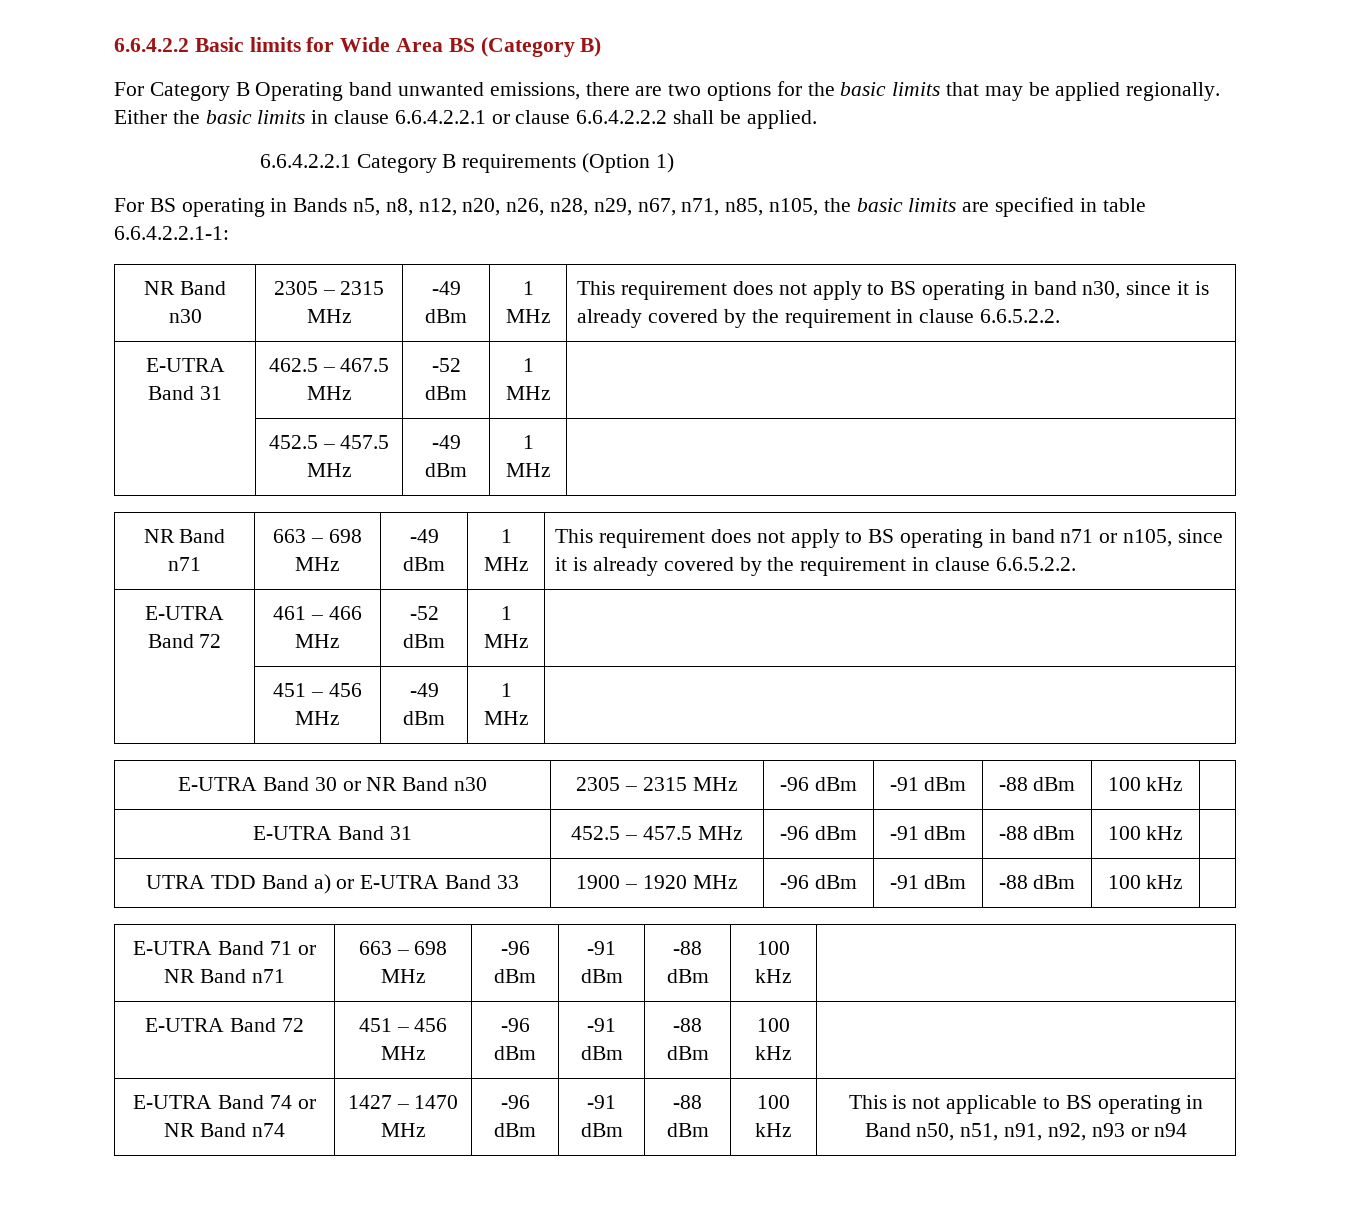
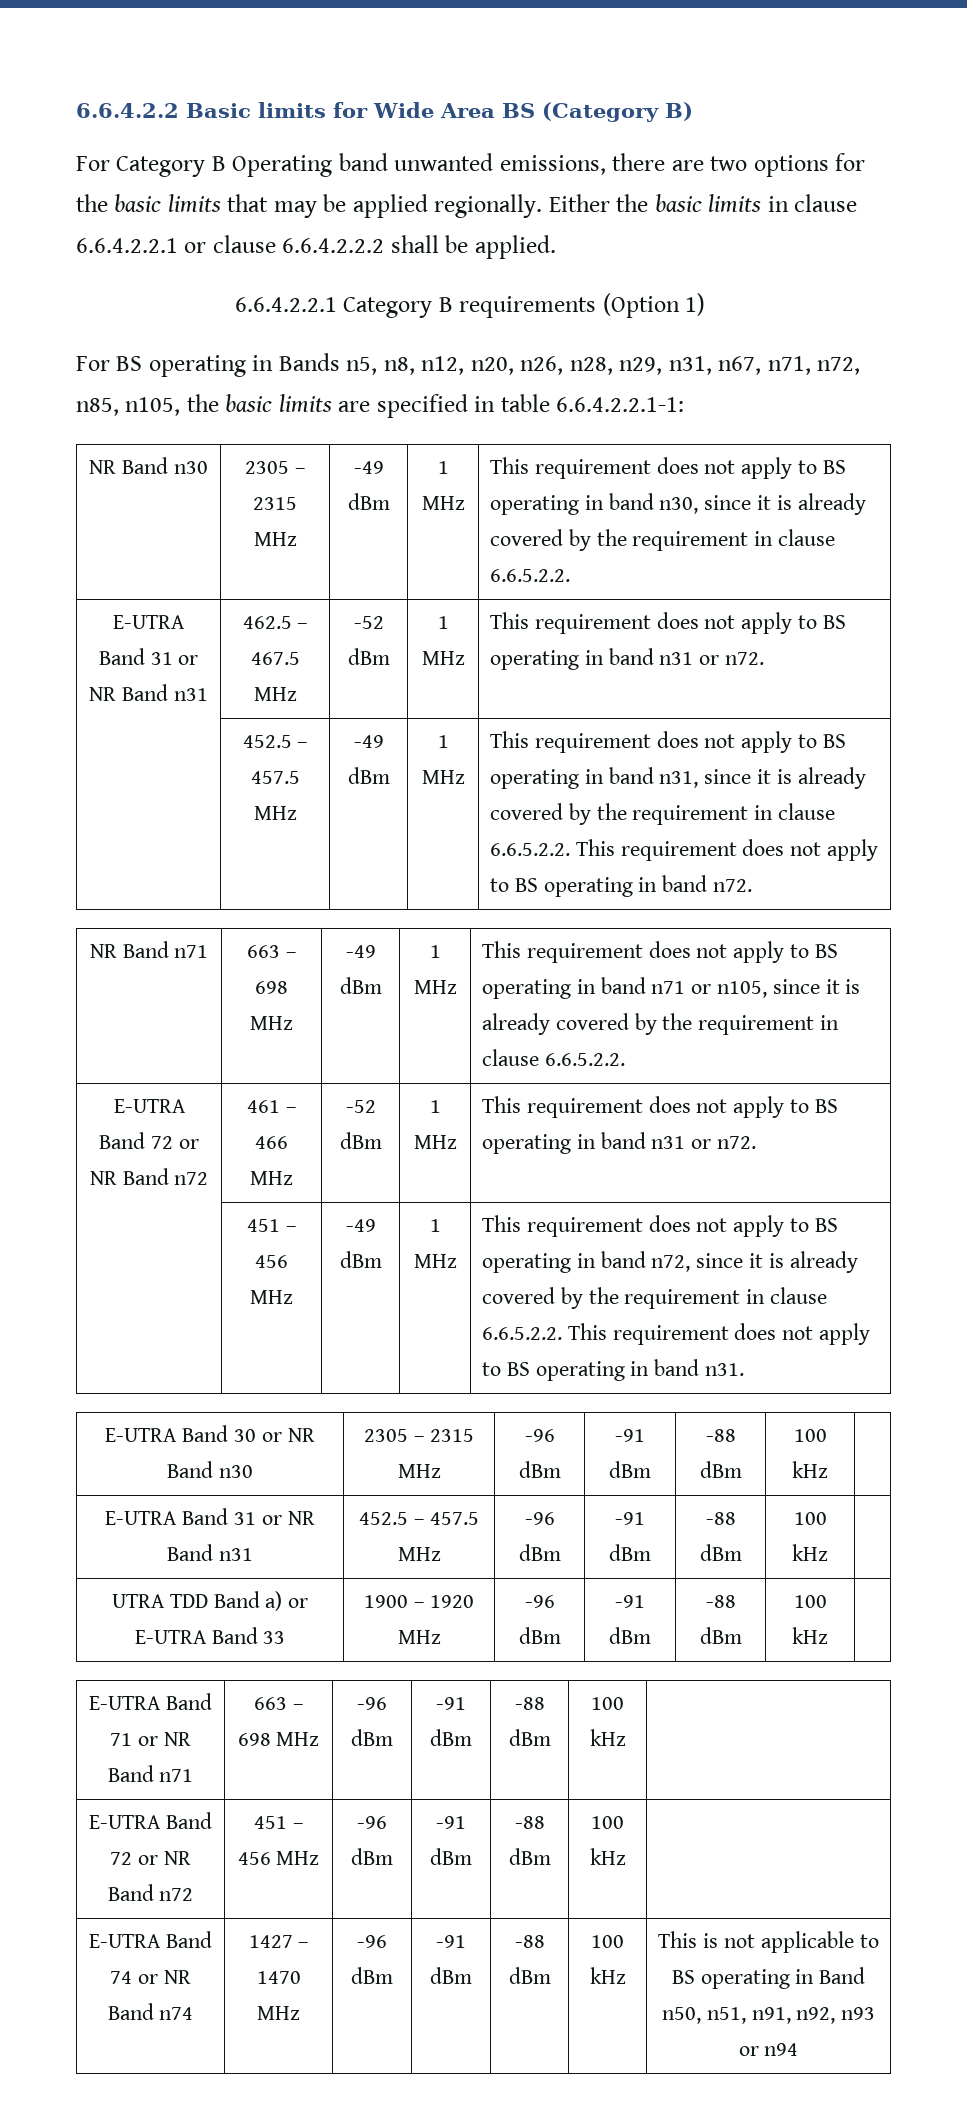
(632, 207) none -> [668,356,712,375] n31,
(720, 207) none -> [817,357,861,375] n72,
(222, 393) none -> [178,655,199,665] [89,684,208,701] or NR Band n31
(551, 393) none -> [489,612,846,634] [489,648,764,670] This requirement does not apply to BS operating in band n31 or n72.
(551, 470) none -> [489,731,846,753] [489,767,866,789] [489,803,835,825] [489,839,878,861] [489,875,752,897] This requirement does not apply to BS operating in band n31, since it is already covered by the requirement in clause 6.6.5.2.2. This requirement does not apply to BS operating in band n72.
(222, 641) none -> [178,1139,199,1149] [89,1168,209,1185] or NR Band n72
(529, 641) none -> [481,1096,838,1118] [481,1132,756,1154] This requirement does not apply to BS operating in band n31 or n72.
(529, 718) none -> [481,1215,838,1237] [481,1251,858,1273] [481,1287,827,1309] [481,1323,870,1345] [481,1359,744,1381] This requirement does not apply to BS operating in band n72, since it is already covered by the requirement in clause 6.6.5.2.2. This requirement does not apply to BS operating in band n31.
(412, 833) none -> [261,1511,315,1525] [167,1544,253,1561] or NR Band n31
(304, 1025) none -> [138,1851,191,1865] [107,1884,194,1901] or NR Band n72

